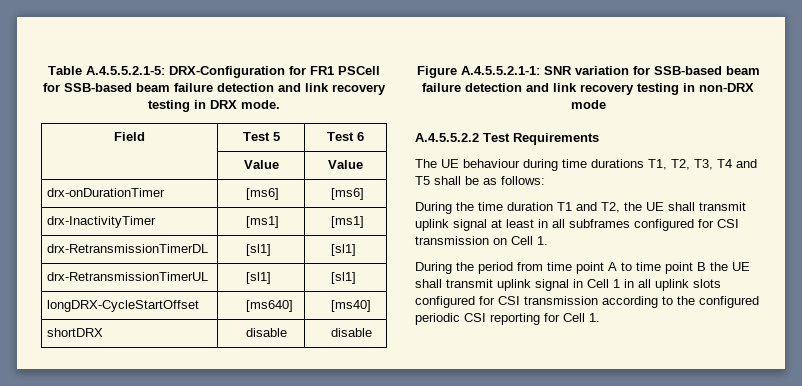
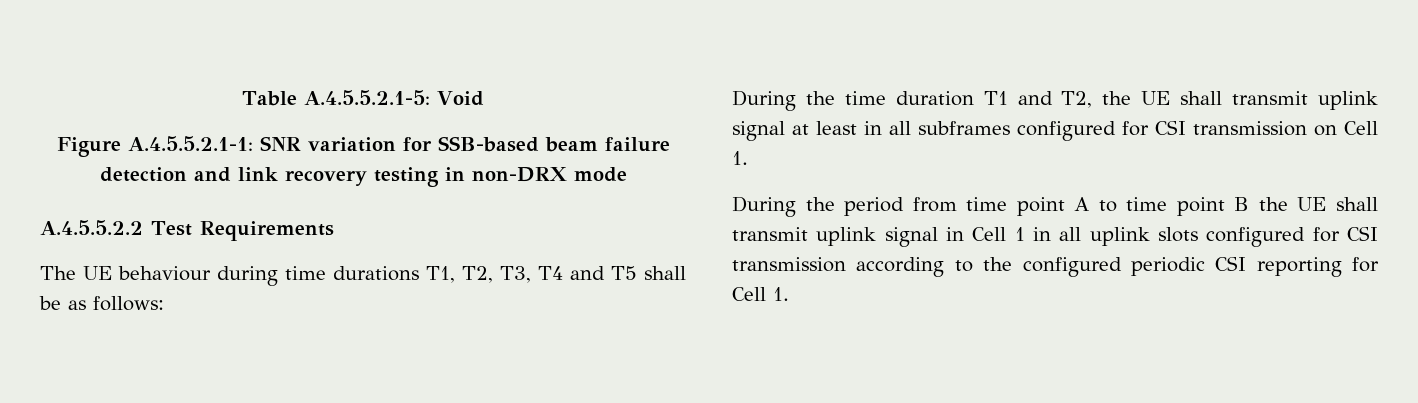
[169,66,380,78] [43,83,386,95] [148,100,280,112] [114,132,145,141] [242,132,280,141] [327,132,364,141] [243,160,279,169] [328,160,363,169] [47,188,166,197] [245,188,279,200] [331,188,365,200] [47,216,157,228] [245,216,279,228] [331,216,365,228] [47,244,209,253] [245,244,271,256] [331,244,357,256] [47,272,209,281] [245,272,271,284] [331,272,357,284] [47,300,200,312] [245,300,293,312] [331,300,372,312] [47,328,104,337] [245,328,287,337] [331,328,373,337] DRX-Configuration for FR1 PSCell for SSB-based beam failure detection and link recovery testing in DRX mode. // Field | Test 5 | Test 6 // | Value | Value // drx-onDurationTimer | [ms6] | [ms6] // drx-InactivityTimer | [ms1] | [ms1] // drx-RetransmissionTimerDL | [sl1] | [sl1] // drx-RetransmissionTimerUL | [sl1] | [sl1] // longDRX-CycleStartOffset | [ms640] | [ms40] // shortDRX | disable | disable -> [437,91,484,106] Void

